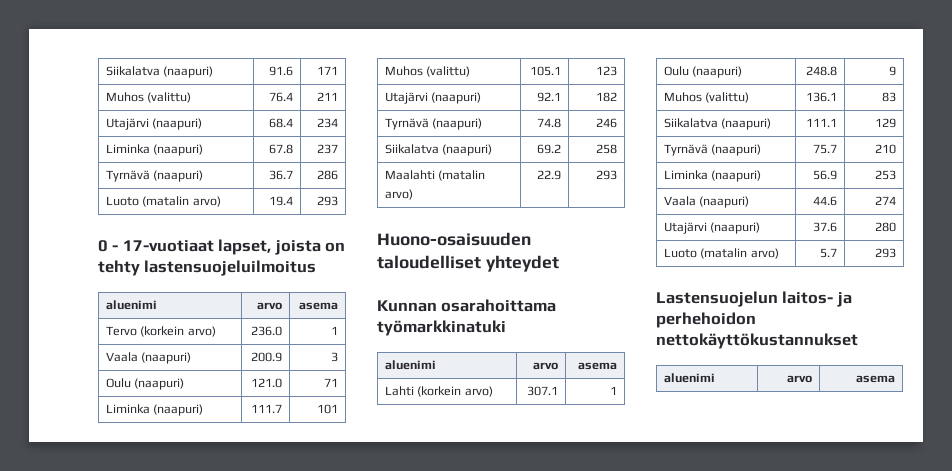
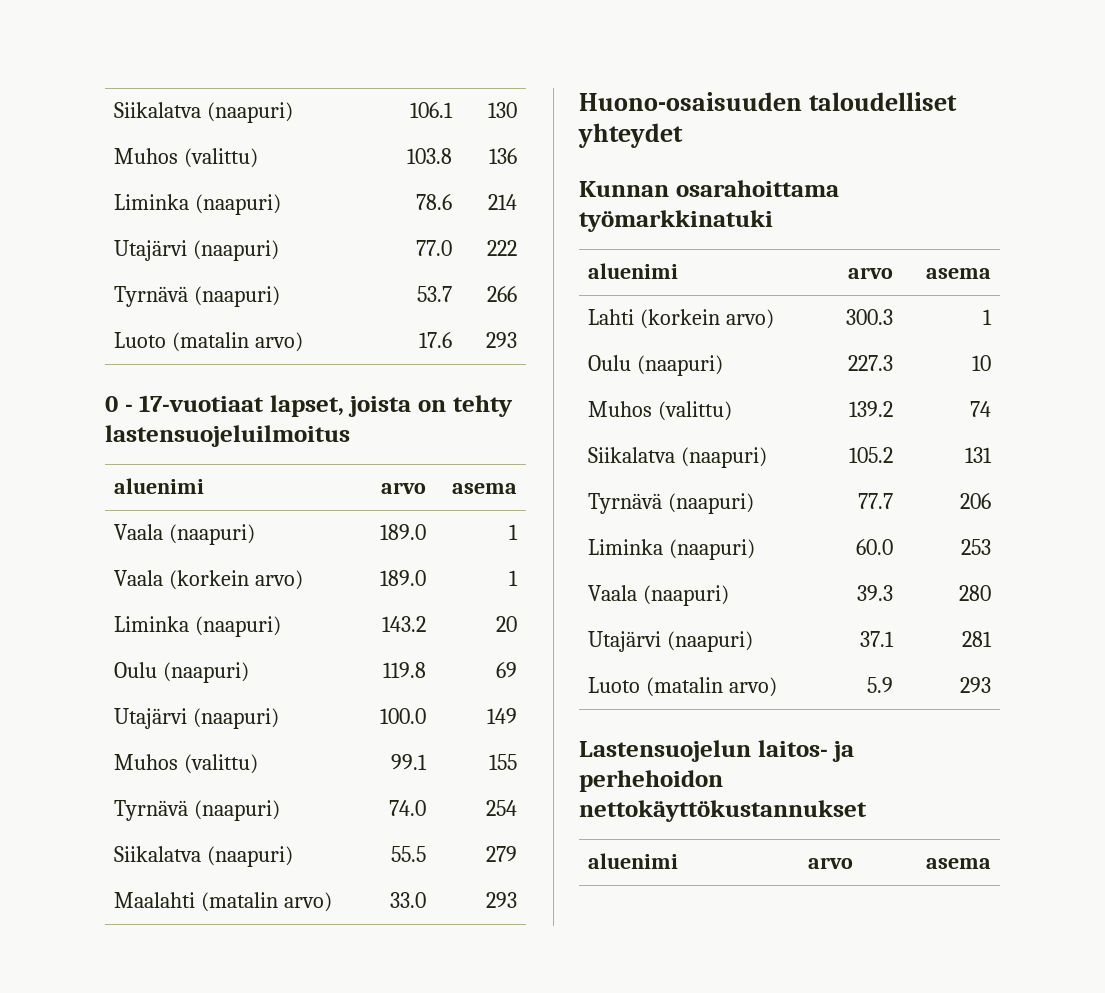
[105,66,214,78] [269,66,294,76] [317,66,339,75] [105,92,192,103] [269,92,294,102] [317,92,339,101] [105,118,203,130] [269,118,294,128] [317,118,339,128] [105,144,204,156] [269,144,294,154] [317,144,339,154] [105,170,204,182] [269,170,294,180] [317,170,339,180] [105,196,221,207] [269,196,294,206] Siikalatva (naapuri) | 91.6 | 171 // Muhos (valittu) | 76.4 | 211 // Utajärvi (naapuri) | 68.4 | 234 // Liminka (naapuri) | 67.8 | 237 // Tyrnävä (naapuri) | 36.7 | 286 // Luoto (matalin arvo) | 19.4 -> [114,102,294,123] [409,102,453,118] [487,102,517,118] [114,148,259,168] [406,148,452,164] [488,148,517,164] [114,194,282,215] [415,194,452,210] [487,194,517,210] [114,240,280,261] [415,240,452,256] [486,240,517,256] [114,286,281,307] [416,286,452,302] [486,286,517,302] [114,332,304,352] [418,332,452,348] Siikalatva (naapuri) | 106.1 | 130 // Muhos (valittu) | 103.8 | 136 // Liminka (naapuri) | 78.6 | 214 // Utajärvi (naapuri) | 77.0 | 222 // Tyrnävä (naapuri) | 53.7 | 266 // Luoto (matalin arvo) | 17.6
[105,326,216,337] [251,326,283,336] [331,326,339,335] [105,352,192,364] [251,352,283,362] [331,352,339,362] [105,378,185,390] [251,378,283,388] [324,378,339,387] [105,404,204,416] [251,404,283,413] [317,404,339,414] [384,66,471,77] [530,66,562,76] [596,66,618,76] [384,92,482,104] [537,92,562,102] [596,92,618,102] [384,118,483,130] [537,118,562,128] [596,118,618,128] [384,144,493,156] [537,144,562,154] [596,144,618,154] Tervo (korkein arvo) | 236.0 | 1 // Vaala (naapuri) | 200.9 | 3 // Oulu (naapuri) | 121.0 | 71 // Liminka (naapuri) | 111.7 | 101 // Muhos (valittu) | 105.1 | 123 // Utajärvi (naapuri) | 92.1 | 182 // Tyrnävä (naapuri) | 74.8 | 246 // Siikalatva (naapuri) | 69.2 | 258 -> [114,524,256,545] [379,524,426,540] [508,524,518,540] [114,570,304,590] [379,570,426,586] [508,570,518,586] [114,616,282,637] [381,616,426,632] [495,616,517,632] [114,662,250,683] [382,662,426,678] [495,662,517,678] [114,708,280,729] [379,708,426,724] [486,708,517,724] [114,754,259,774] [390,754,427,770] [488,754,517,770] [114,800,281,821] [388,800,426,816] [485,800,517,816] [114,846,294,867] [390,846,426,862] [485,846,517,862] Vaala (naapuri) | 189.0 | 1 // Vaala (korkein arvo) | 189.0 | 1 // Liminka (naapuri) | 143.2 | 20 // Oulu (naapuri) | 119.8 | 69 // Utajärvi (naapuri) | 100.0 | 149 // Muhos (valittu) | 99.1 | 155 // Tyrnävä (naapuri) | 74.0 | 254 // Siikalatva (naapuri) | 55.5 | 279
[537,170,562,180] 22.9 -> [389,892,426,908] 33.0
[527,386,559,396] 307.1 -> [845,309,893,325] 300.3
[806,66,838,76] [889,66,897,76] [663,92,750,103] [806,92,838,102] [882,92,897,102] [663,118,772,130] [806,118,838,127] [875,118,897,128] [663,144,762,156] [813,144,838,154] [875,144,897,154] [663,170,762,182] [813,170,838,180] 248.8 | 9 // Muhos (valittu) | 136.1 | 83 // Siikalatva (naapuri) | 111.1 | 129 // Tyrnävä (naapuri) | 75.7 | 210 // Liminka (naapuri) | 56.9 -> [847,355,893,371] [971,355,991,371] [588,401,733,421] [848,401,893,417] [969,401,991,417] [588,447,768,468] [848,447,893,463] [964,447,992,463] [588,493,755,514] [857,493,893,509] [959,493,991,509] [588,539,756,560] [855,539,893,555] 227.3 | 10 // Muhos (valittu) | 139.2 | 74 // Siikalatva (naapuri) | 105.2 | 131 // Tyrnävä (naapuri) | 77.7 | 206 // Liminka (naapuri) | 60.0
[813,196,838,206] [875,196,897,205] [663,222,761,234] [813,222,838,232] [875,222,897,232] [663,248,779,259] [820,248,838,258] 44.6 | 274 // Utajärvi (naapuri) | 37.6 | 280 // Luoto (matalin arvo) | 5.7 -> [856,585,893,601] [958,585,991,601] [588,631,754,652] [859,631,894,647] [961,631,992,647] [588,677,778,697] [866,677,893,693] 39.3 | 280 // Utajärvi (naapuri) | 37.1 | 281 // Luoto (matalin arvo) | 5.9

